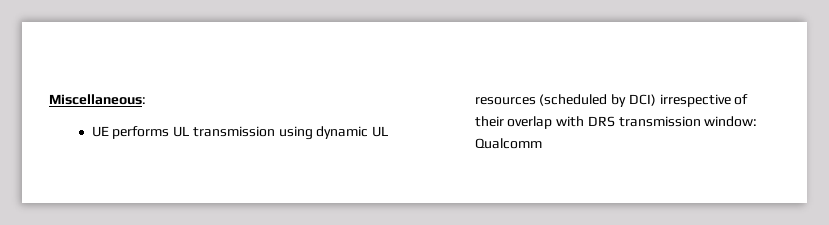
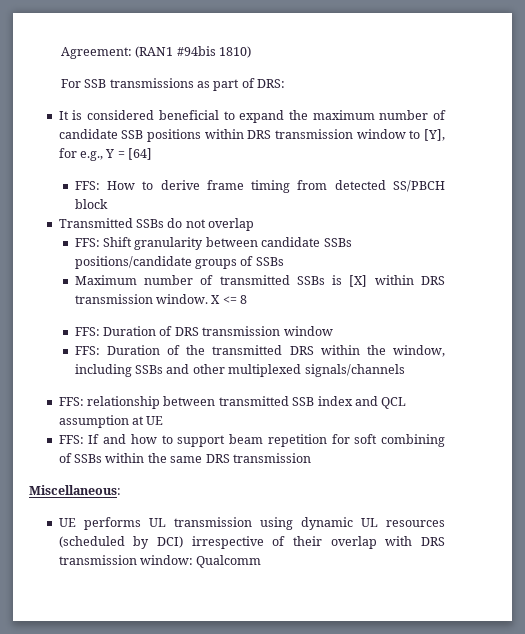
(49, 99) none -> [60,46,252,59] [60,78,286,91] [58,110,446,123] [58,129,446,142] [58,148,153,161] [74,180,446,193] [74,199,108,209] [58,218,255,231] [74,237,352,250] [74,256,284,269] [74,275,446,287] [74,294,248,304] [74,326,333,336] [74,345,446,357] [74,364,405,377] [58,396,407,409] [58,415,164,428] [58,434,446,447] [58,453,311,463] Agreement: (RAN1 #94bis 1810) // For SSB transmissions as part of DRS: // It is considered beneficial to expand the maximum number of candidate SSB positions within DRS transmission window to [Y], for e.g., Y = [64] // FFS: How to derive frame timing from detected SS/PBCH block // Transmitted SSBs do not overlap // FFS: Shift granularity between candidate SSBs positions/candidate groups of SSBs // Maximum number of transmitted SSBs is [X] within DRS transmission window. X <= 8 // FFS: Duration of DRS transmission window // FFS: Duration of the transmitted DRS within the window, including SSBs and other multiplexed signals/channels // FFS: relationship between transmitted SSB index and QCL assumption at UE // FFS: If and how to support beam repetition for soft combining of SSBs within the same DRS transmission //

